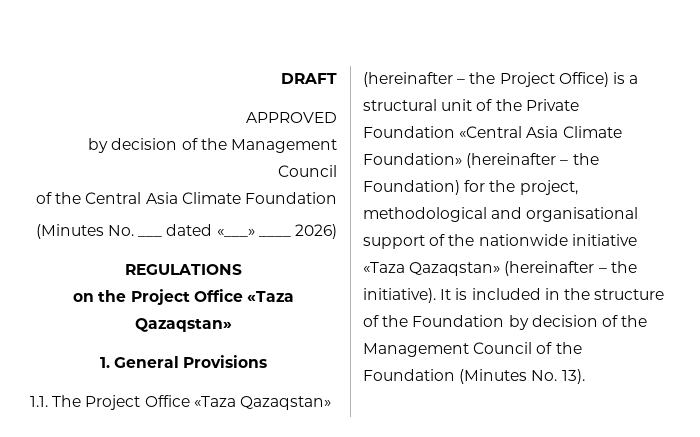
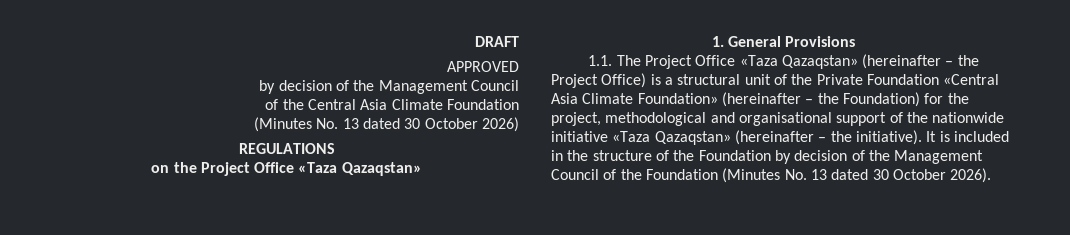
[138,236,163,237] [166,224,291,237] ___ dated «___» ____ -> [342,118,478,129] 13 dated 30 October
[561,369,585,384] 13). -> [810,168,992,183] 13 dated 30 October 2026).

